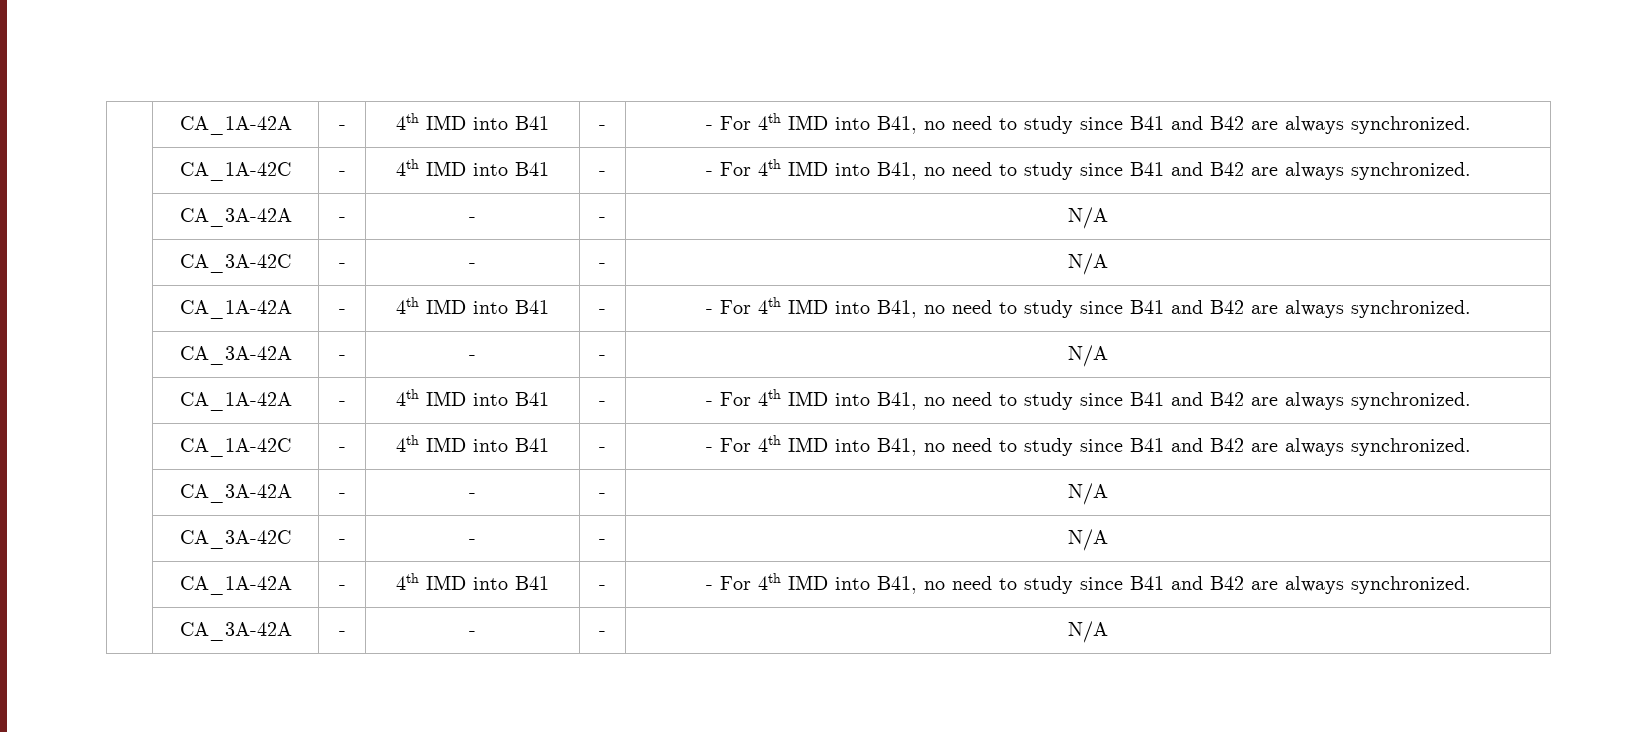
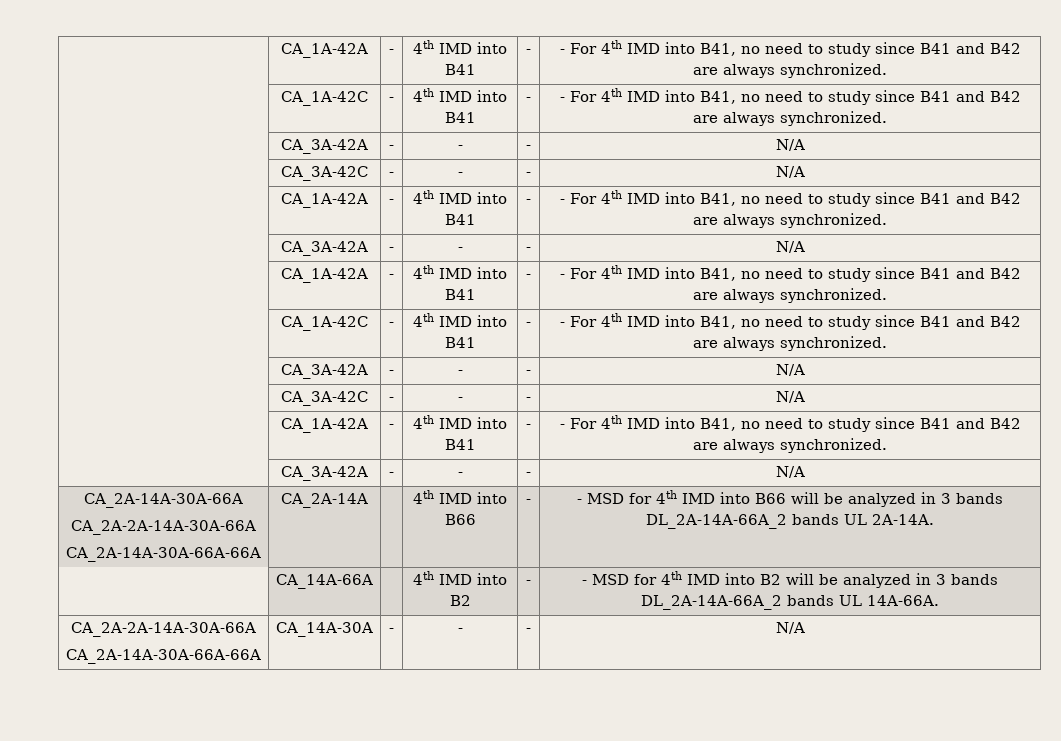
(1108, 632) none -> [84,493,243,508] [71,520,256,535] [66,547,261,562] [281,493,368,508] [413,490,507,504] [444,514,476,525] [526,499,531,504] [577,490,1003,507] [646,514,934,529] [276,574,373,589] [413,571,507,585] [449,595,471,606] [526,580,531,585] [582,571,998,588] [641,595,939,610] [71,622,256,637] [66,649,261,664] [276,622,373,637] [389,628,394,633] [457,628,463,633] [526,628,531,633] [775,622,805,634] // CA_2A-14A-30A-66A // CA_2A-2A-14A-30A-66A // CA_2A-14A-30A-66A-66A | CA_2A-14A | | 4th IMD into B66 | - | - MSD for 4th IMD into B66 will be analyzed in 3 bands DL_2A-14A-66A_2 bands UL 2A-14A. // | CA_14A-66A | | 4th IMD into B2 | - | - MSD for 4th IMD into B2 will be analyzed in 3 bands DL_2A-14A-66A_2 bands UL 14A-66A. // CA_2A-2A-14A-30A-66A // CA_2A-14A-30A-66A-66A | CA_14A-30A | - | - | - | N/A

